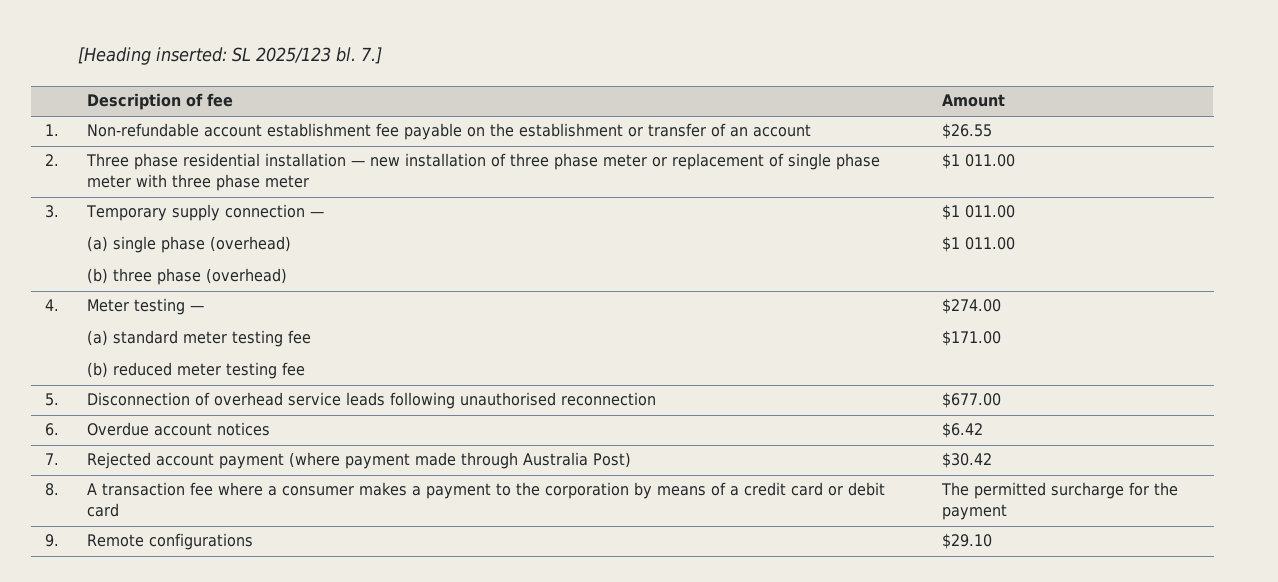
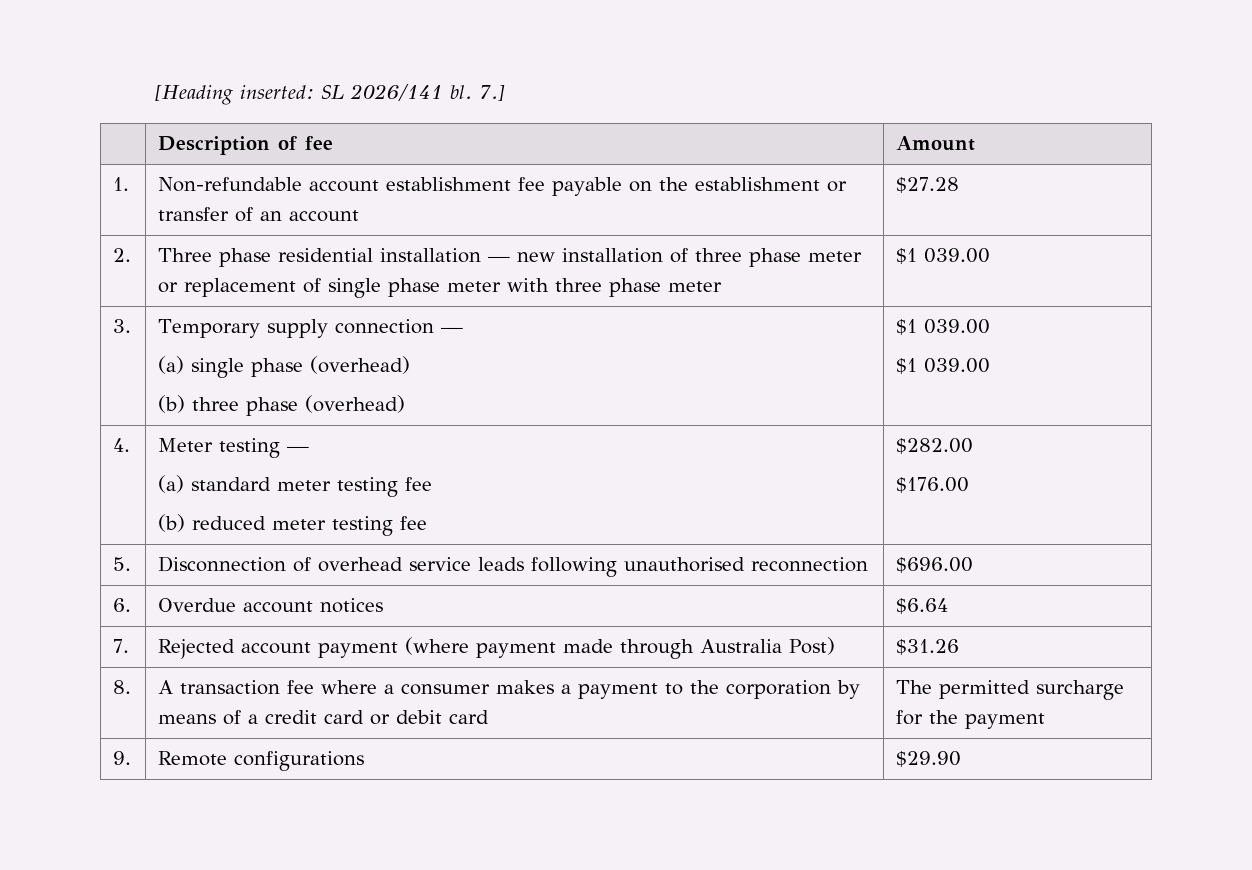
[255,47,331,63] 2025/123 -> [349,84,443,101] 2026/141
[941,123,992,139] $26.55 -> [896,177,960,193] $27.28
[964,154,1015,167] 011.00 -> [924,248,991,263] 039.00
[964,205,1015,218] [941,236,1015,252] 011.00 // $1 011.00 -> [924,319,991,334] [896,358,991,374] 039.00 // $1 039.00
[941,298,1001,314] [941,330,1001,346] $274.00 // $171.00 -> [896,438,974,454] [896,477,970,493] $282.00 // $176.00
[941,392,1001,408] $677.00 -> [896,557,974,573] $696.00
[941,422,983,438] $6.42 -> [896,598,949,614] $6.64
[941,452,992,468] $30.42 -> [896,639,960,655] $31.26
[941,533,992,549] $29.10 -> [896,751,962,767] $29.90

